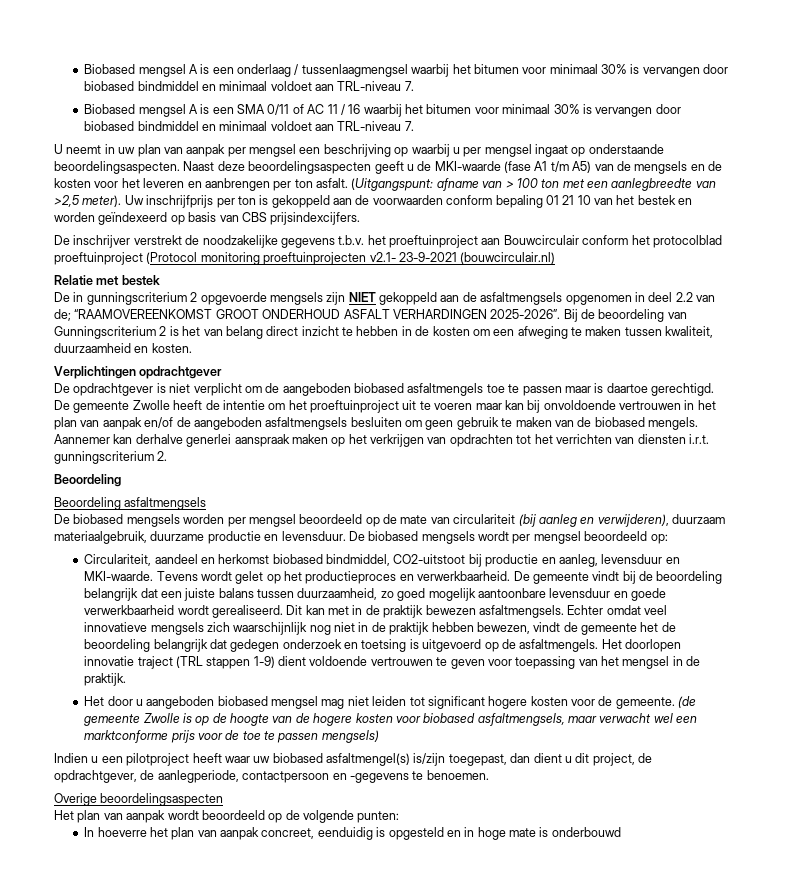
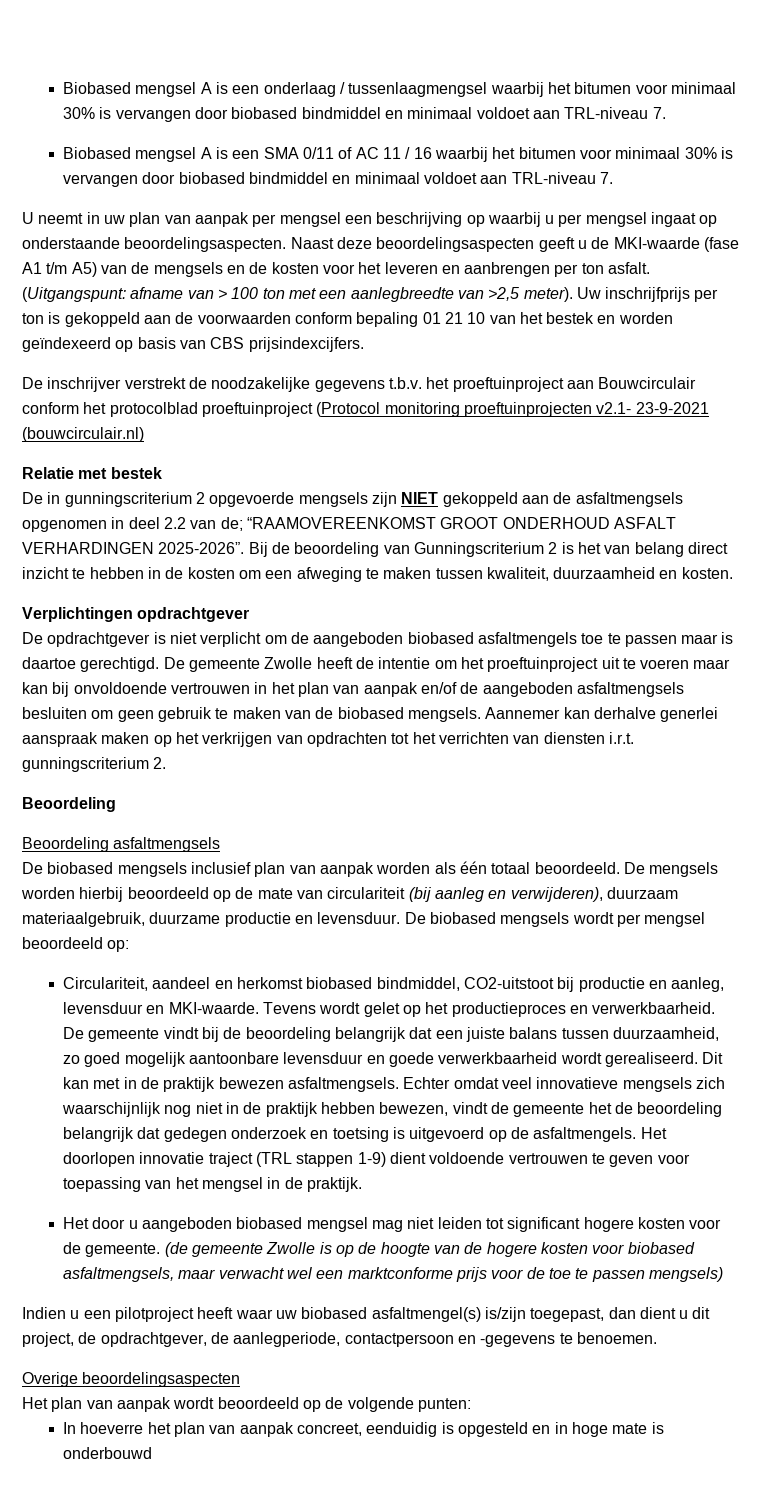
[648,417,698,430] mengels. -> [407,707,481,722] mengsels.
[183,514,296,527] worden per mengsel -> [190,861,719,877] [21,887,124,902] inclusief plan van aanpak worden als één totaal beoordeeld. De mengsels worden hierbij

